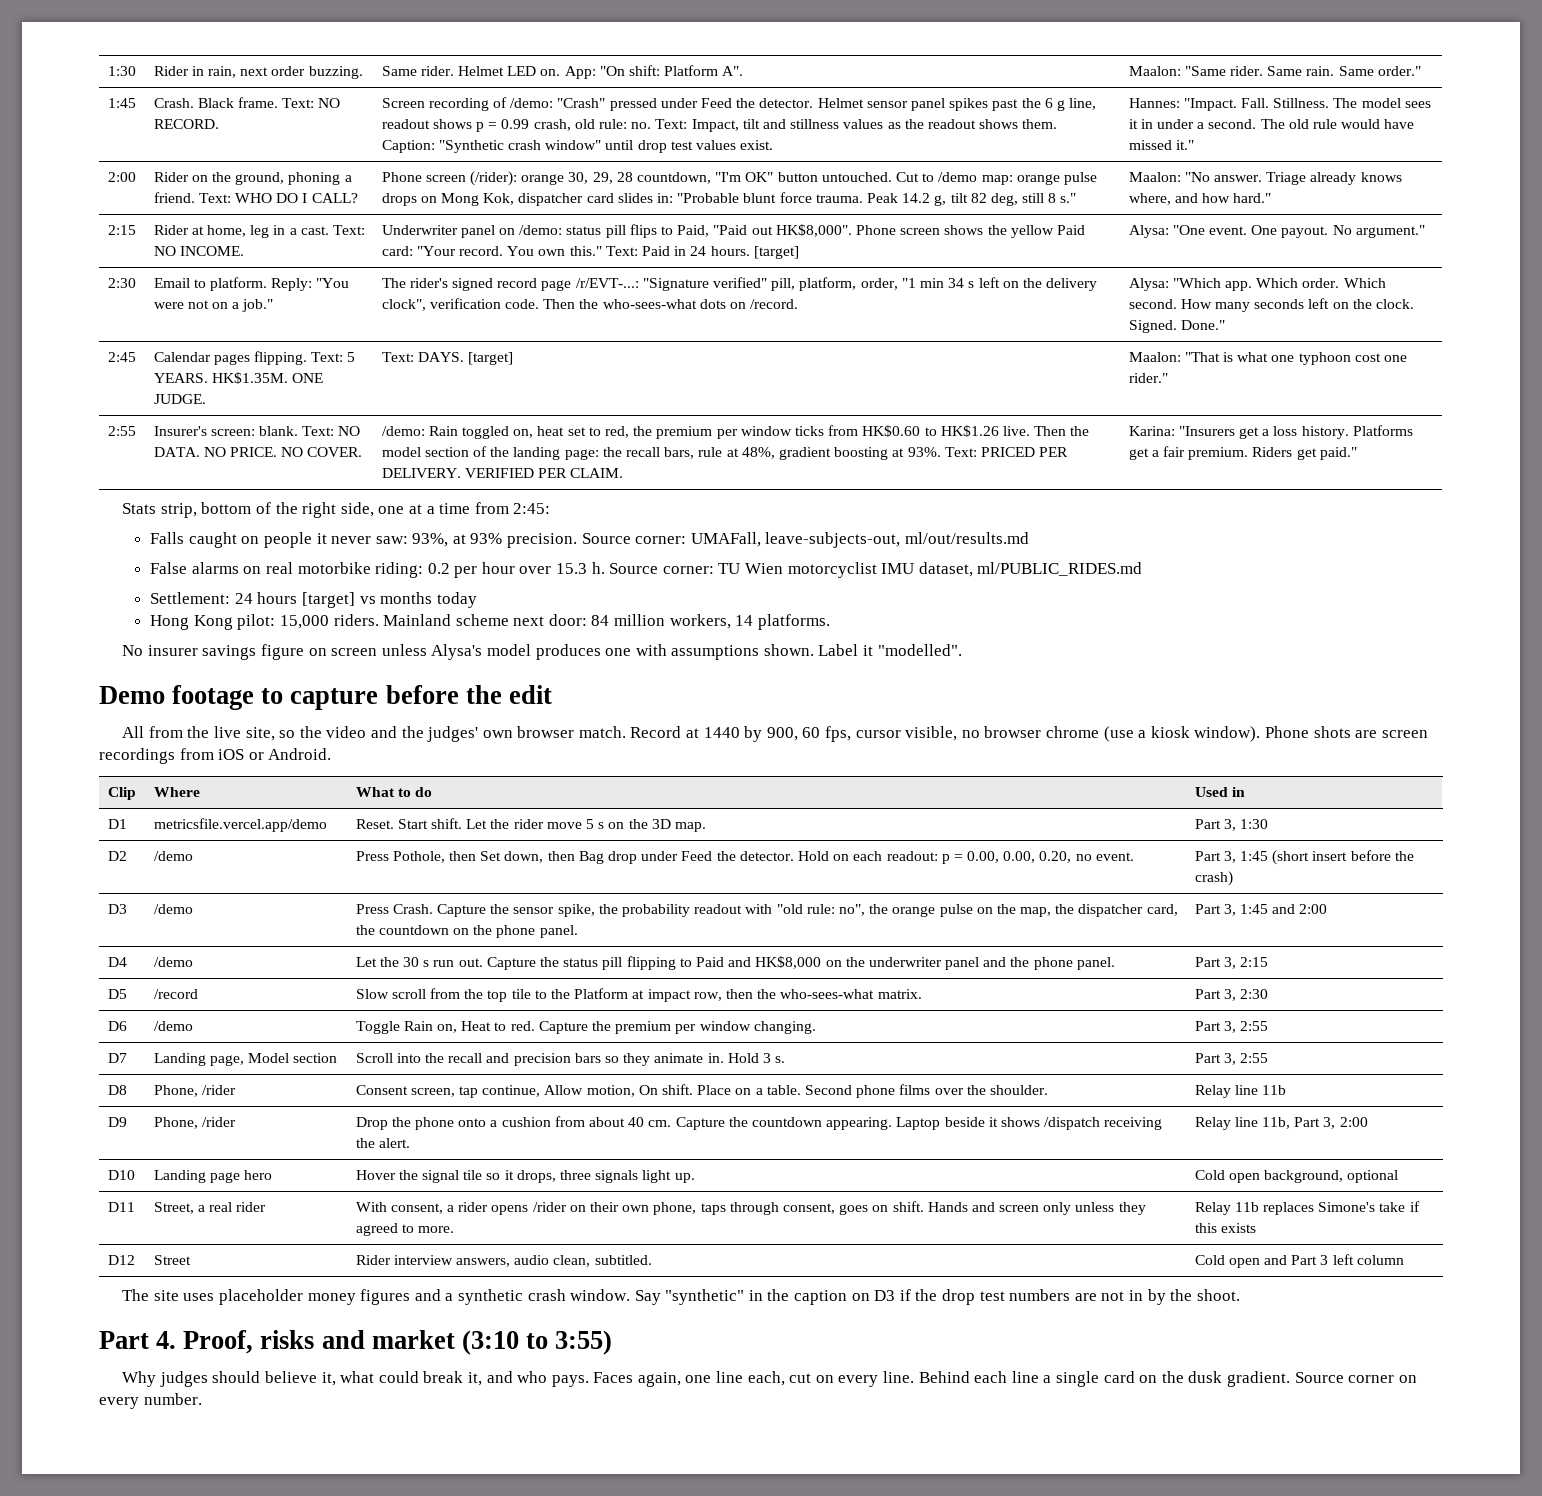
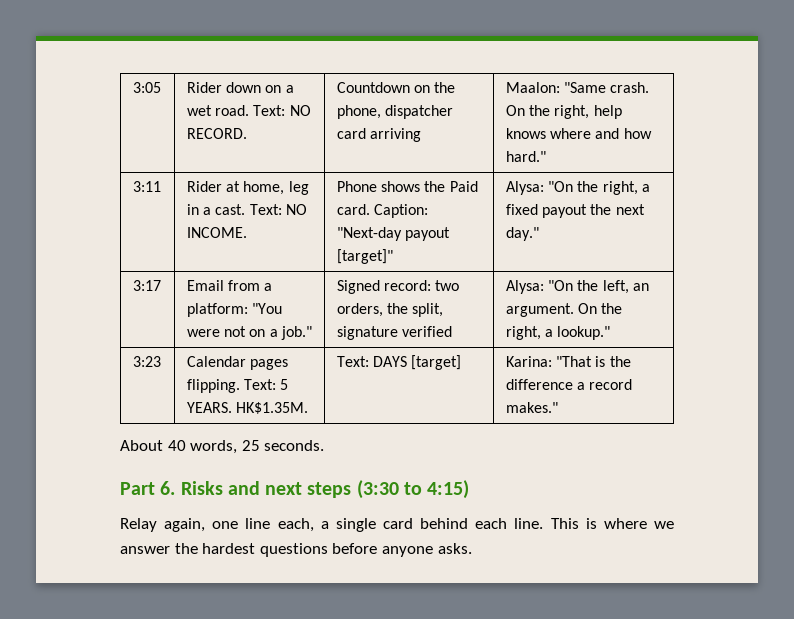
[107,66,136,76] [153,66,363,79] [381,65,744,79] [1128,66,1421,76] [107,98,136,108] [153,97,341,108] [153,119,219,129] [381,97,1097,111] [381,119,1058,132] [381,140,774,153] [1128,98,1431,111] [1128,119,1415,129] [1128,140,1194,150] [107,172,136,182] [153,172,352,185] [153,192,358,203] [381,171,1097,186] [381,192,1077,206] [1128,172,1402,185] [1128,193,1171,205] 1:30 | Rider in rain, next order buzzing. | Same rider. Helmet LED on. App: "On shift: Platform A". | Maalon: "Same rider. Same rain. Same order." // 1:45 | Crash. Black frame. Text: NO RECORD. | Screen recording of /demo: "Crash" pressed under Feed the detector. Helmet sensor panel spikes past the 6 g line, readout shows p = 0.99 crash, old rule: no. Text: Impact, tilt and stillness values as the readout shows them. Caption: "Synthetic crash window" until drop test values exist. | Hannes: "Impact. Fall. Stillness. The model sees it in under a second. The old rule would have missed it." // 2:00 | Rider on the ground, phoning a friend. Text: WHO DO I CALL? | Phone screen (/rider): orange 30, 29, 28 countdown, "I'm OK" button untouched. Cut to /demo map: orange pulse drops on Mong Kok, dispatcher card slides in: "Probable blunt force trauma. Peak 14.2 g, tilt 82 deg, still 8 s." | Maalon: "No answer. Triage already knows where, -> [132,82,161,93] [186,82,294,93] [186,105,311,116] [186,128,247,139] [336,82,456,93] [336,105,454,119] [336,128,422,142] [505,82,650,93] [505,105,622,119] [505,128,592,139] 3:05 | Rider down on a wet road. Text: NO RECORD. | Countdown on the phone, dispatcher card arriving | Maalon: "Same crash. On the right, help knows where
[107,225,136,235] 2:15 -> [132,181,161,192] 3:11
[381,224,1085,238] [381,246,799,259] [1128,225,1425,238] [107,278,136,288] [153,277,313,291] Underwriter panel on /demo: status pill flips to Paid, "Paid out HK$8,000". Phone screen shows the yellow Paid card: "Your record. You own this." Text: Paid in 24 hours. [target] | Alysa: "One event. One payout. No argument." // 2:30 | Email to platform. Reply: -> [336,181,478,192] [336,204,429,218] [336,227,451,241] [336,249,393,264] [505,181,650,195] [505,204,645,218] [505,227,539,241] [132,280,161,291] [186,280,273,291] [186,303,248,317] Phone shows the Paid card. Caption: "Next-day payout [target]" | Alysa: "On the right, a fixed payout the next day." // 3:17 | Email from a platform:
[381,277,1098,291] [381,298,799,311] [1128,278,1386,291] [1128,298,1415,312] [1128,320,1225,333] [107,352,136,362] The rider's signed record page /r/EVT-...: "Signature verified" pill, platform, order, "1 min 34 s left on the delivery clock", verification code. Then the who-sees-what dots on /record. | Alysa: "Which app. Which order. Which second. How many seconds left on the clock. Signed. Done." // 2:45 -> [336,280,460,294] [336,303,444,317] [336,326,453,340] [505,280,649,294] [505,303,623,317] [505,326,611,340] [132,356,161,367] Signed record: two orders, the split, signature verified | Alysa: "On the left, an argument. On the right, a lookup." // 3:23
[292,373,324,383] [153,394,206,404] [381,352,514,365] [1128,352,1181,362] ONE JUDGE. | Text: DAYS. [target] | Maalon: -> [336,355,462,370] [505,356,552,367] | Text: DAYS [target] | Karina:
[1237,352,1408,365] [1128,373,1168,383] [107,426,136,436] [153,426,361,436] [153,447,363,457] [381,425,1090,439] [381,446,1069,460] [381,468,624,478] [1128,425,1413,439] [1128,446,1357,460] [122,502,551,518] [150,532,1029,548] [150,562,1143,578] [150,592,477,608] [150,614,830,630] [122,644,962,660] [99,685,552,710] [122,726,1428,742] [99,748,332,764] [107,787,136,800] [153,787,200,797] [355,787,433,797] [1194,787,1245,797] [107,819,127,829] [153,818,327,832] [355,818,706,832] [1194,819,1269,831] [107,851,127,861] [153,851,193,861] [355,851,1134,864] [1194,850,1414,865] [1194,871,1233,886] [107,904,127,914] [153,904,193,914] [355,904,1178,917] [355,925,578,938] [1194,904,1328,916] [107,957,127,967] [153,957,193,967] [355,956,1115,970] [1194,957,1269,969] [107,989,127,999] [153,989,198,999] [355,988,922,1002] [1194,989,1269,1001] [107,1021,127,1031] [153,1021,193,1031] [355,1021,816,1034] [1194,1021,1269,1033] [107,1053,127,1063] [153,1053,338,1066] [355,1053,786,1066] [1194,1053,1269,1065] [107,1085,127,1095] [153,1085,236,1097] [355,1084,1048,1098] [1194,1085,1287,1098] [107,1117,127,1127] [153,1117,236,1129] [355,1116,1163,1130] [355,1138,410,1148] [1194,1117,1368,1130] [107,1170,135,1180] [153,1170,273,1183] [355,1170,695,1183] [1194,1170,1399,1183] [107,1202,135,1212] [153,1202,267,1214] [355,1201,1146,1215] [355,1223,455,1236] [1194,1201,1420,1215] [1194,1223,1256,1233] [107,1255,135,1265] [153,1255,191,1265] [355,1255,652,1267] [1194,1254,1404,1268] [122,1289,1240,1305] [99,1330,613,1355] [122,1371,1417,1387] [99,1393,202,1409] what one typhoon cost one rider." // 2:55 | Insurer's screen: blank. Text: NO DATA. NO PRICE. NO COVER. | /demo: Rain toggled on, heat set to red, the premium per window ticks from HK$0.60 to HK$1.26 live. Then the model section of the landing page: the recall bars, rule at 48%, gradient boosting at 93%. Text: PRICED PER DELIVERY. VERIFIED PER CLAIM. | Karina: "Insurers get a loss history. Platforms get a fair premium. Riders get paid." // Stats strip, bottom of the right side, one at a time from 2:45: // Falls caught on people it never saw: 93%, at 93% precision. Source corner: UMAFall, leave-subjects-out, ml/out/results.md // False alarms on real motorbike riding: 0.2 per hour over 15.3 h. Source corner: TU Wien motorcyclist IMU dataset, ml/PUBLIC_RIDES.md // Settlement: 24 hours [target] vs months today // Hong Kong pilot: 15,000 riders. Mainland scheme next door: 84 million workers, 14 platforms. // No insurer savings figure on screen unless Alysa's model produces one with assumptions shown. Label it "modelled". // Demo footage to capture before the edit // All from the live site, so the video and the judges' own browser match. Record at 1440 by 900, 60 fps, cursor visible, no browser chrome (use a kiosk window). Phone shots are screen recordings from iOS or Android. // Clip | Where | What to do | Used in // D1 | metricsfile.vercel.app/demo | Reset. Start shift. Let the rider move 5 s on the 3D map. | Part 3, 1:30 // D2 | /demo | Press Pothole, then Set down, then Bag drop under Feed the detector. Hold on each readout: p = 0.00, 0.00, 0.20, no event. | Part 3, 1:45 (short insert before the crash) // D3 | /demo | Press Crash. Capture the sensor spike, the probability readout with "old rule: no", the orange pulse on the map, the dispatcher card, the countdown on the phone panel. | Part 3, 1:45 and 2:00 // D4 | /demo | Let the 30 s run out. Capture the status pill flipping to Paid and HK$8,000 on the underwriter panel and the phone panel. | Part 3, 2:15 // D5 | /record | Slow scroll from the top tile to the Platform at impact row, then the who-sees-what matrix. | Part 3, 2:30 // D6 | /demo | Toggle Rain on, Heat to red. Capture the premium per window changing. | Part 3, 2:55 // D7 | Landing page, Model section | Scroll into the recall and precision bars so they animate in. Hold 3 s. | Part 3, 2:55 // D8 | Phone, /rider | Consent screen, tap continue, Allow motion, On shift. Place on a table. Second phone films over the shoulder. | Relay line 11b // D9 | Phone, /rider | Drop the phone onto a cushion from about 40 cm. Capture the countdown appearing. Laptop beside it shows /dispatch receiving the alert. | Relay line 11b, Part 3, 2:00 // D10 | Landing page hero | Hover the signal tile so it drops, three signals light up. | Cold open background, optional // D11 | Street, a real rider | With consent, a rider opens /rider on their own phone, taps through consent, goes on shift. Hands and screen only unless they agreed to more. | Relay 11b replaces Simone's take if this exists // D12 | Street | Rider interview answers, audio clean, subtitled. | Cold open and Part 3 left column // The site uses placeholder money figures and a synthetic crash window. Say "synthetic" in the caption on D3 if the drop test numbers are not in by the shoot. // Part 4. Proof, risks and market (3:10 to 3:55) // Why judges should believe it, what could break it, and who pays. Faces again, one line each, cut on every line. Behind each line a single card on the dusk gradient. Source corner on every number. -> [609,356,631,367] [505,379,633,390] [505,402,558,413] [120,440,325,454] [120,480,470,499] [120,518,675,532] [120,543,472,557] the difference a record makes." // About 40 words, 25 seconds. // Part 6. Risks and next steps (3:30 to 4:15) // Relay again, one line each, a single card behind each line. This is where we answer the hardest questions before anyone asks.

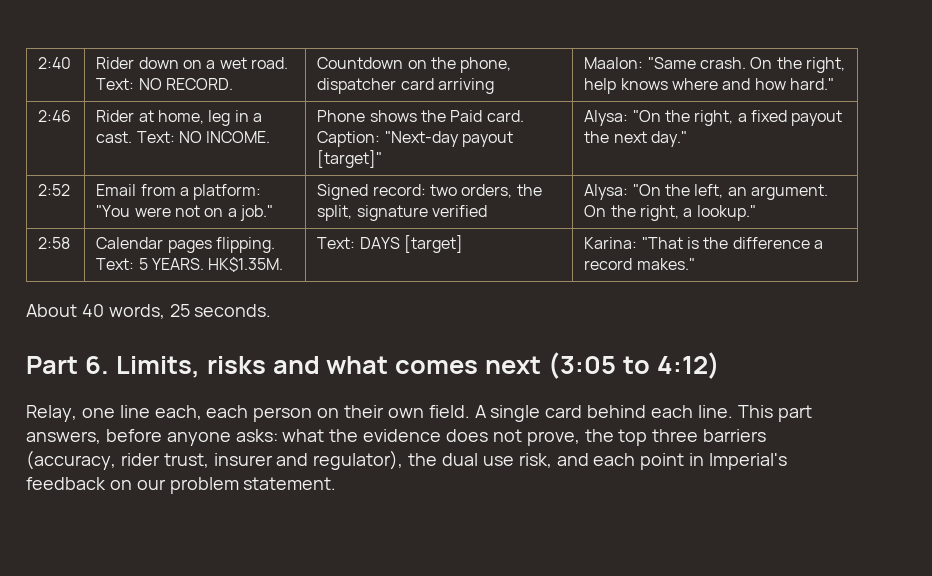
[132,82,161,93] 3:05 -> [38,57,72,69] 2:40
[132,181,161,192] 3:11 -> [38,110,72,122] 2:46
[132,280,161,291] 3:17 -> [38,184,71,196] 2:52
[132,356,161,367] 3:23 -> [38,237,71,249] 2:58
[180,480,470,499] [120,518,329,532] Risks and next steps (3:30 to 4:15) // Relay again, one line each, a -> [115,352,720,379] [26,405,487,422] Limits, risks and what comes next (3:05 to 4:12) // Relay, one line each, each person on their own field. A
[585,518,675,529] [120,543,472,557] is where we answer the hardest questions before anyone asks. -> [777,405,812,422] [26,429,767,446] [26,450,788,470] [26,477,337,494] part answers, before anyone asks: what the evidence does not prove, the top three barriers (accuracy, rider trust, insurer and regulator), the dual use risk, and each point in Imperial's feedback on our problem statement.

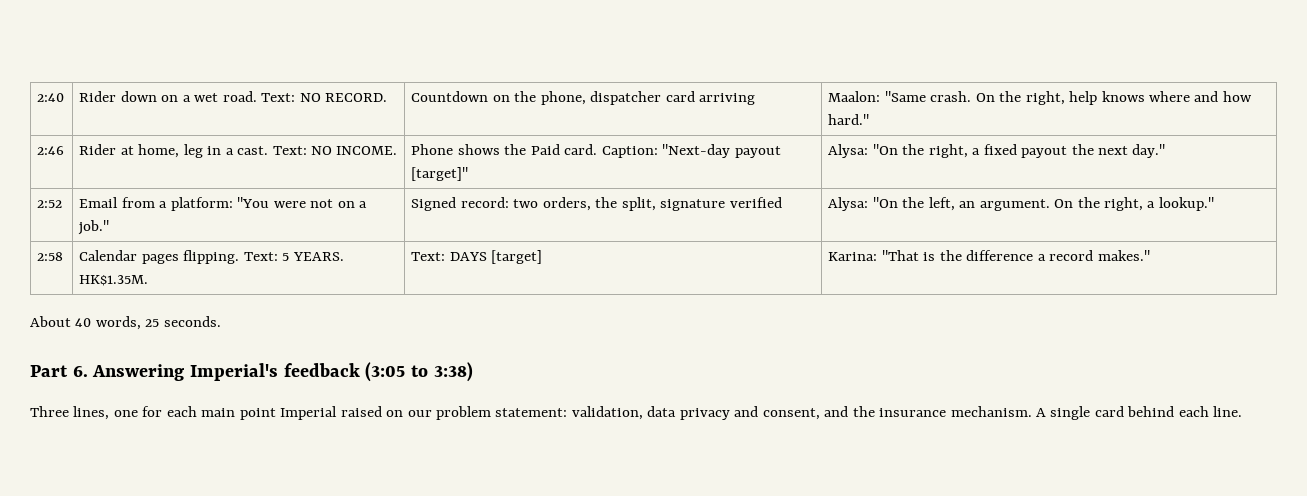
[115,352,720,379] [26,405,470,422] Limits, risks and what comes next (3:05 to 4:12) // Relay, one line each, each person on their own field. -> [92,362,473,382] [30,406,1032,420] Answering Imperial's feedback (3:05 to 3:38) // Three lines, one for each main point Imperial raised on our problem statement: validation, data privacy and consent, and the insurance mechanism.
[737,405,812,422] [26,429,767,446] [26,450,788,470] [26,477,337,494] This part answers, before anyone asks: what the evidence does not prove, the top three barriers (accuracy, rider trust, insurer and regulator), the dual use risk, and each point in Imperial's feedback on our problem statement. -> (1243, 411) none

